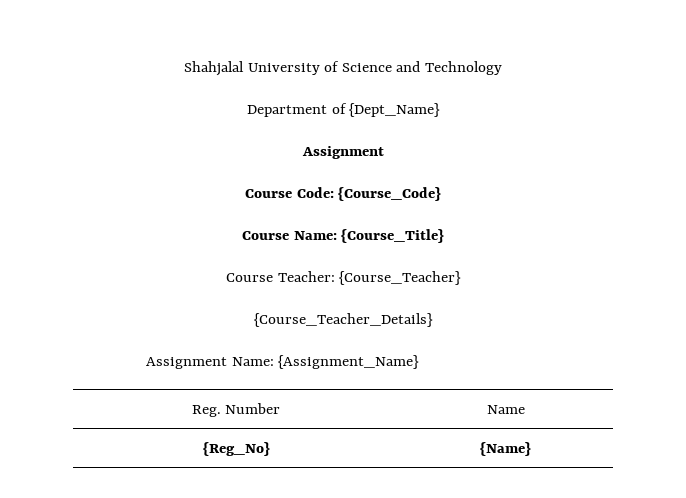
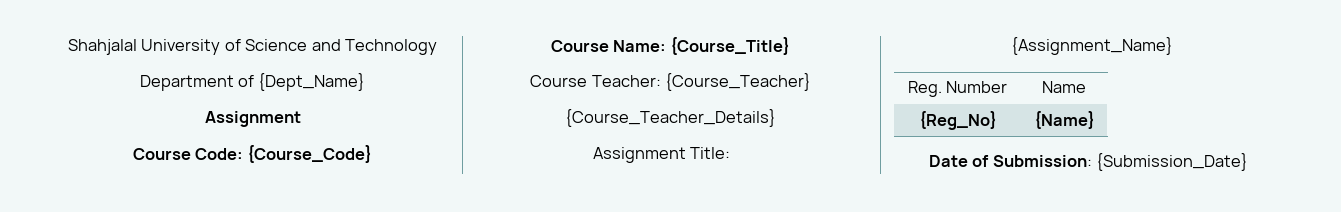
[231,357,274,366] Name: -> [690,147,731,159] Title:
(531, 449) none -> [928,153,1249,171] // Date of Submission: {Submission_Date}

